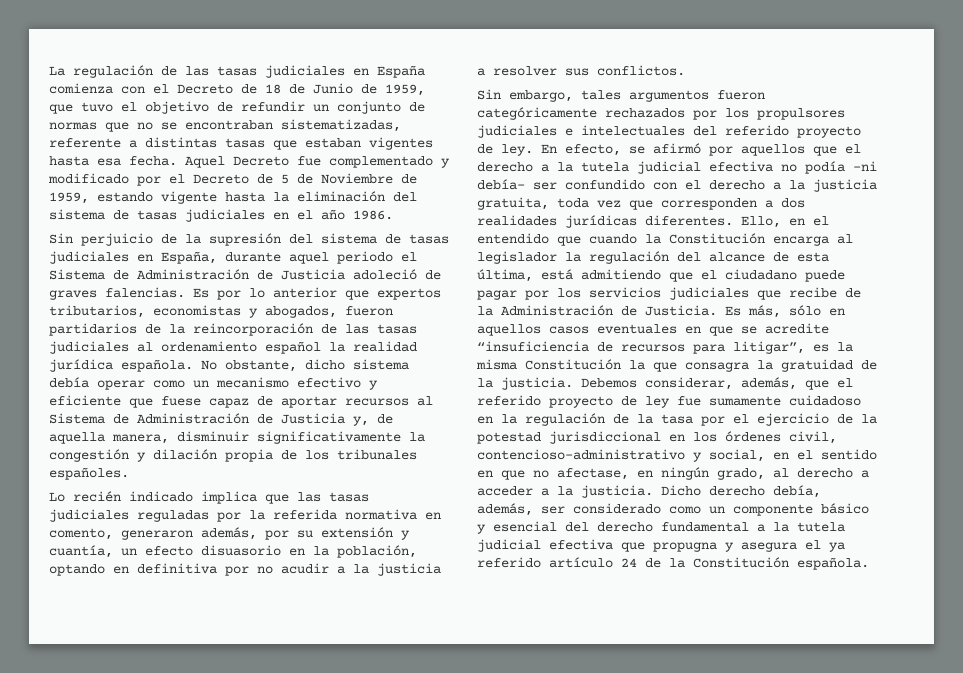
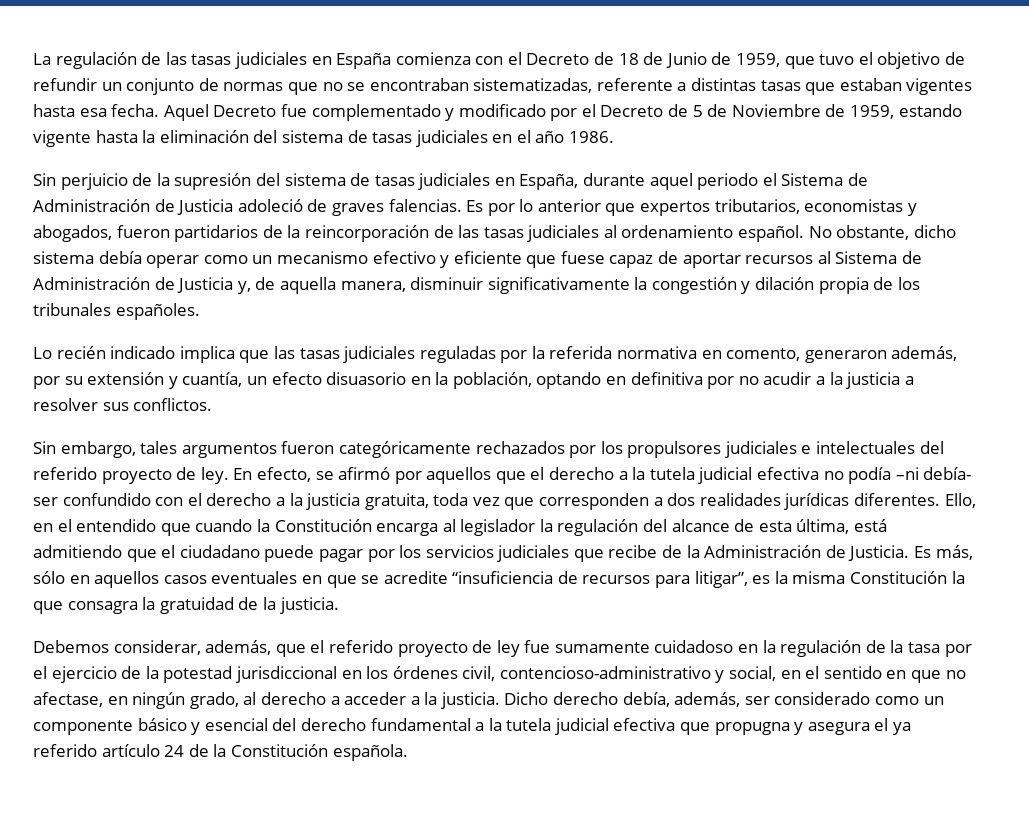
[265,341,417,354] [49,359,193,372] español la realidad jurídica española. -> [738,225,805,242] español.
(573, 383) none -> (339, 605) //

